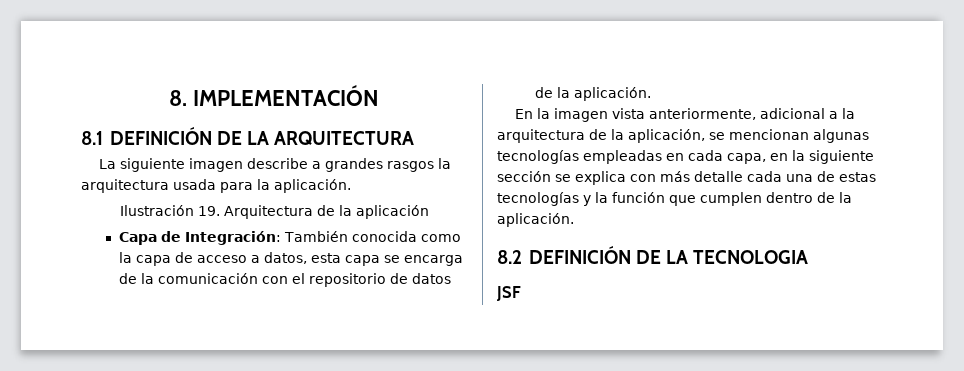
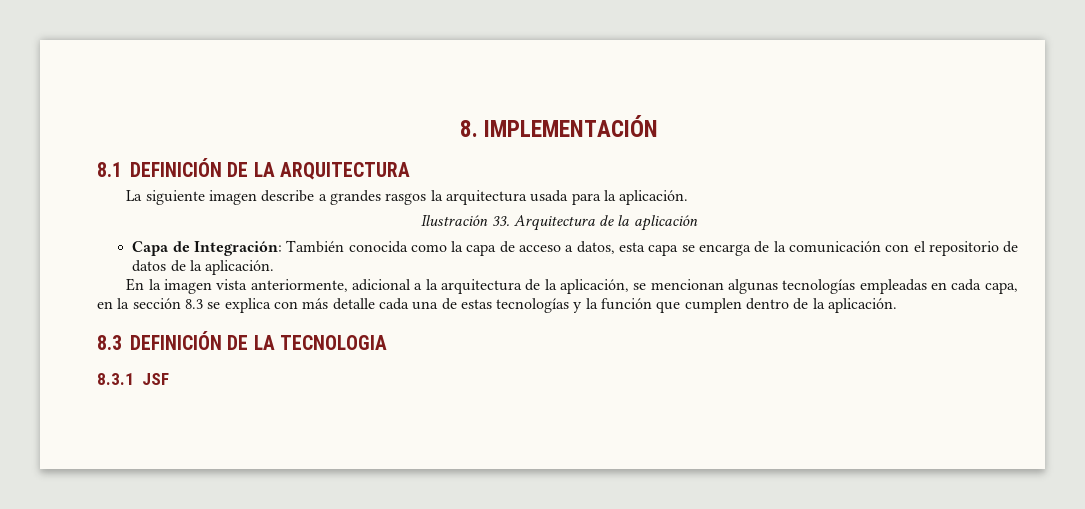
[197,206,220,216] 19. -> [491,216,510,226] 33.
[809,150,874,164] [497,171,551,182] siguiente sección -> [132,298,203,309] sección 8.3
[497,250,522,264] 8.2 -> [97,335,122,350] 8.3
(809, 257) none -> [97,373,134,385] 8.3.1

